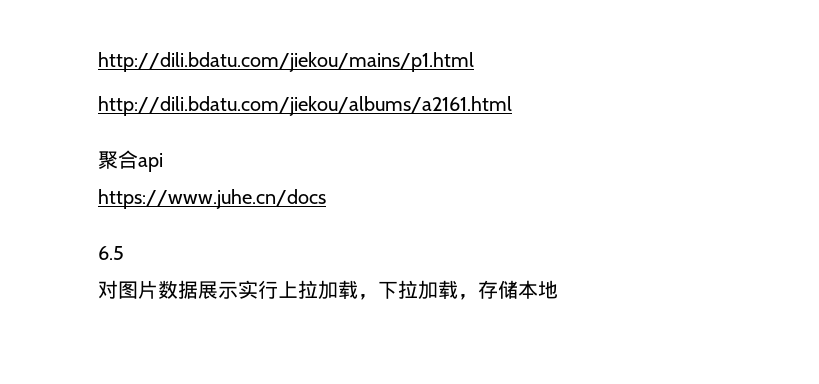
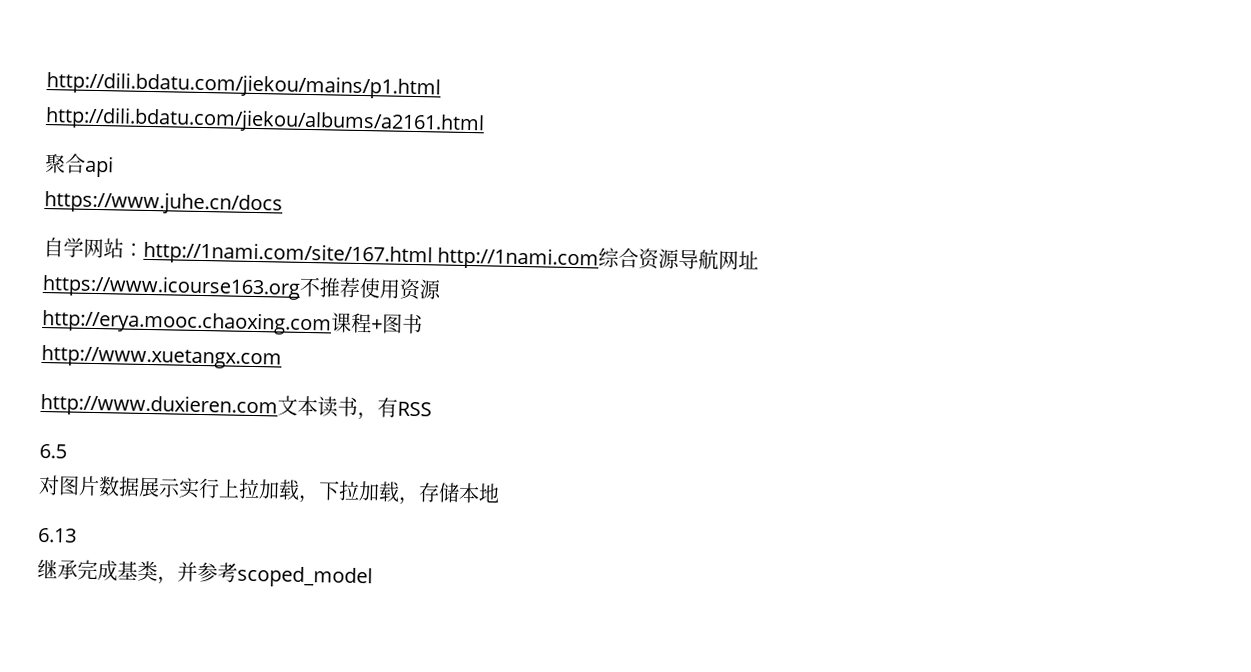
(326, 199) none -> [43,237,760,271] [42,274,442,301] [42,309,423,336] [41,344,282,370] [40,392,432,421] // 自学网站：http://1nami.com/site/167.html http://1nami.com综合资源导航网址 // https://www.icourse163.org不推荐使用资源 // http://erya.mooc.chaoxing.com课程+图书 // http://www.xuetangx.com // http://www.duxieren.com文本读书，有RSS
(558, 289) none -> [38,527,77,543] [37,558,373,589] // 6.13 // 继承完成基类，并参考scoped_model

